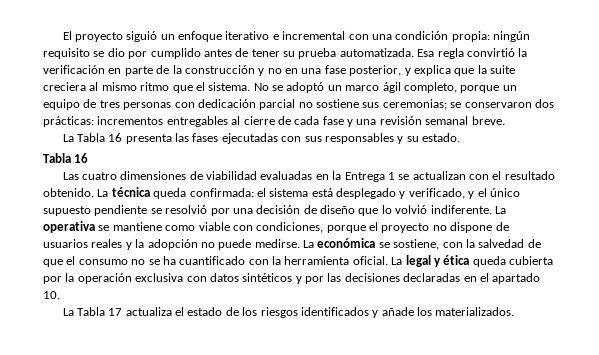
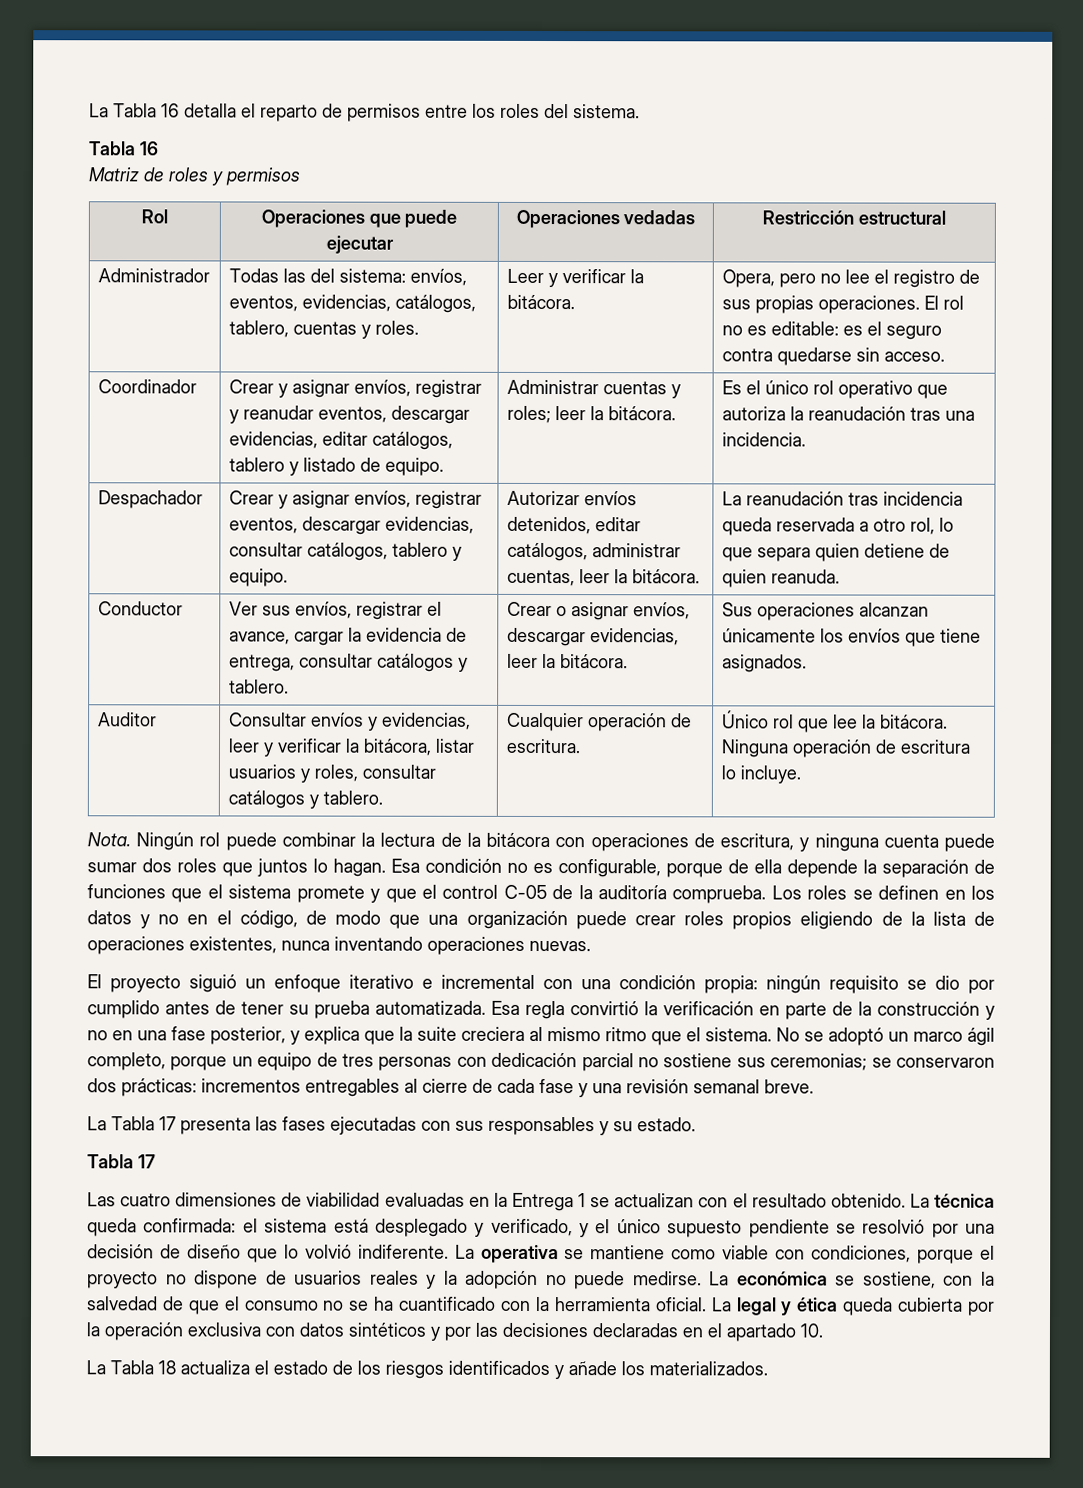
(62, 35) none -> [89,103,640,122] [89,141,159,156] [88,167,301,186] [141,209,168,224] [260,209,458,228] [325,235,394,254] [515,209,696,229] [762,210,946,225] [97,268,210,283] [228,268,467,286] [228,294,476,313] [228,320,419,339] [506,268,644,288] [506,294,575,310] [721,269,980,288] [721,295,964,314] [721,321,942,340] [721,347,945,366] [97,379,197,394] [228,379,482,398] [228,405,470,424] [228,431,453,450] [228,457,444,476] [506,379,681,399] [506,405,676,424] [721,380,948,399] [721,406,975,421] [721,432,806,447] [97,490,203,509] [228,490,482,509] [228,516,474,535] [228,542,462,561] [228,568,288,587] [506,490,637,506] [506,516,641,535] [506,542,681,562] [506,569,700,587] [721,491,963,506] [721,517,954,536] [721,543,950,562] [721,569,840,588] [97,601,183,616] [228,601,442,620] [228,627,467,646] [228,653,468,672] [228,679,289,694] [506,601,690,621] [506,627,679,647] [506,653,628,669] [721,602,929,621] [721,628,981,647] [721,654,807,673] [97,712,157,727] [228,712,471,731] [227,738,475,757] [227,764,436,783] [227,790,383,809] [506,712,692,732] [505,738,581,754] [721,710,948,733] [720,739,971,758] [720,765,801,784] [87,832,996,852] [87,858,995,878] [87,884,996,904] [87,910,995,930] [87,936,591,955] La Tabla 16 detalla el reparto de permisos entre los roles del sistema. // Tabla 16 // Matriz de roles y permisos // Rol | Operaciones que puede ejecutar | Operaciones vedadas | Restricción estructural // Administrador | Todas las del sistema: envíos, eventos, evidencias, catálogos, tablero, cuentas y roles. | Leer y verificar la bitácora. | Opera, pero no lee el registro de sus propias operaciones. El rol no es editable: es el seguro contra quedarse sin acceso. // Coordinador | Crear y asignar envíos, registrar y reanudar eventos, descargar evidencias, editar catálogos, tablero y listado de equipo. | Administrar cuentas y roles; leer la bitácora. | Es el único rol operativo que autoriza la reanudación tras una incidencia. // Despachador | Crear y asignar envíos, registrar eventos, descargar evidencias, consultar catálogos, tablero y equipo. | Autorizar envíos detenidos, editar catálogos, administrar cuentas, leer la bitácora. | La reanudación tras incidencia queda reservada a otro rol, lo que separa quien detiene de quien reanuda. // Conductor | Ver sus envíos, registrar el avance, cargar la evidencia de entrega, consultar catálogos y tablero. | Crear o asignar envíos, descargar evidencias, leer la bitácora. | Sus operaciones alcanzan únicamente los envíos que tiene asignados. // Auditor | Consultar envíos y evidencias, leer y verificar la bitácora, listar usuarios y roles, consultar catálogos y tablero. | Cualquier operación de escritura. | Único rol que lee la bitácora. Ninguna operación de escritura lo incluye. // Nota. Ningún rol puede combinar la lectura de la bitácora con operaciones de escritura, y ninguna cuenta puede sumar dos roles que juntos lo hagan. Esa condición no es configurable, porque de ella depende la separación de funciones que el sistema promete y que el control C-05 de la auditoría comprueba. Los roles se definen en los datos y no en el código, de modo que una organización puede crear roles propios eligiendo de la lista de operaciones existentes, nunca inventando operaciones nuevas. //
[108,133,123,142] 16 -> [159,1116,176,1131] 17
[74,153,89,163] 16 -> [138,1154,156,1169] 17
[108,308,123,316] 17 -> [158,1360,176,1375] 18

